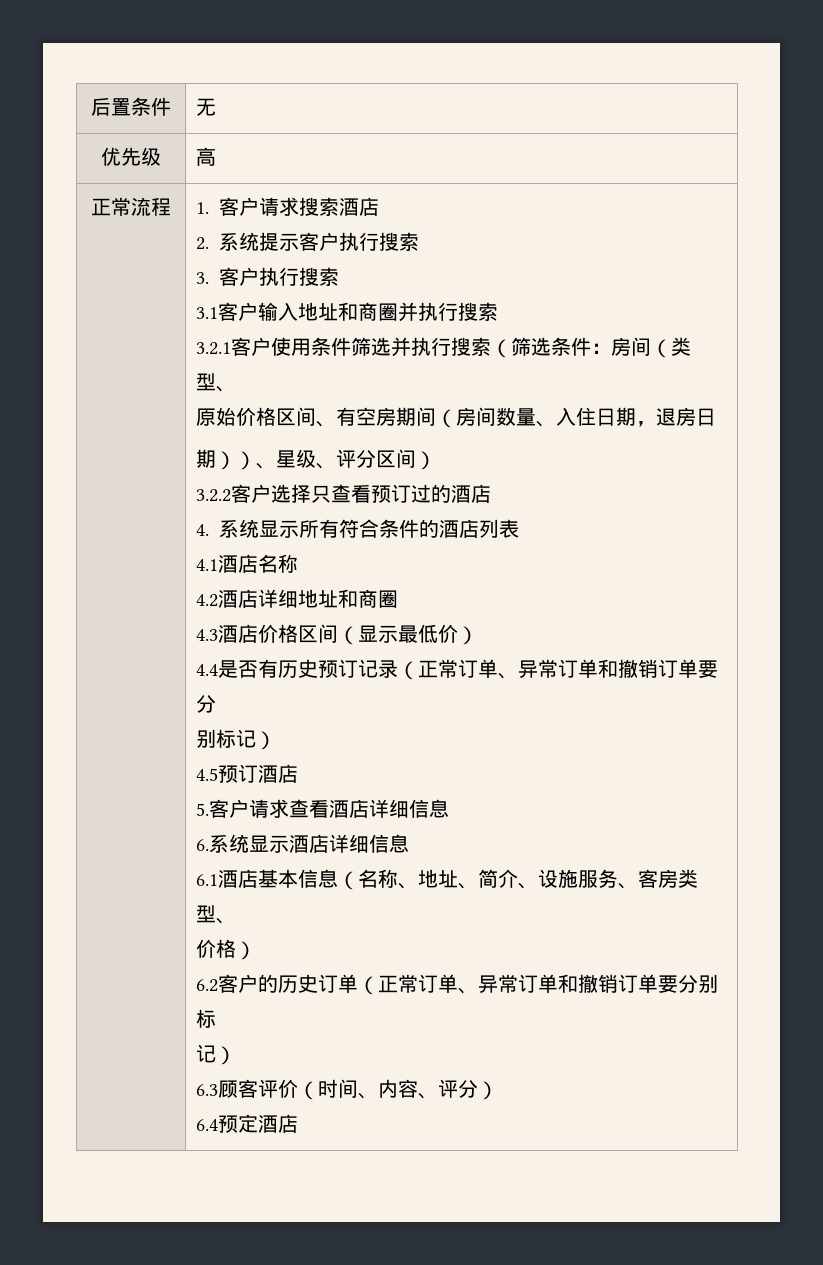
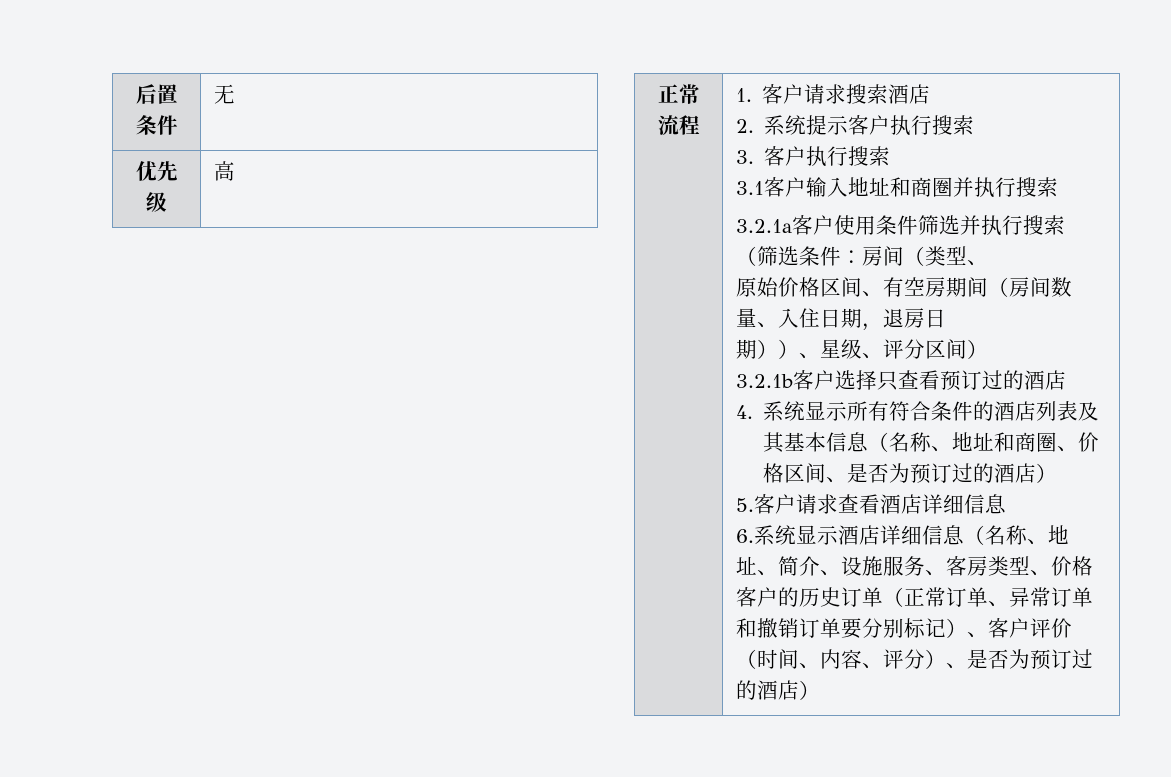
[196,342,232,355] 3.2.1 -> [736,219,793,233] 3.2.1a
[196,489,232,502] 3.2.2 -> [736,374,794,388] 3.2.1b
[196,554,299,573] [196,589,399,608] [196,624,479,645] [196,659,719,680] [196,694,217,713] [196,729,277,750] [196,764,299,783] // 4.1酒店名称 // 4.2酒店详细地址和商圈 // 4.3酒店价格区间（显示最低价） // 4.4是否有历史预订记录（正常订单、异常订单和撤销订单要分 // 别标记） // 4.5预订酒店 -> [1078,402,1100,421] [763,432,1100,453] [763,463,1058,484] 及其基本信息（名称、地址和商圈、价格区间、是否为预订过的酒店）
[196,869,339,888] // 6.1酒店基本信息 -> (965, 535) none
[196,939,257,960] [196,979,219,992] // 价格） // 6.2 -> [1051,556,1094,576] 价格
[196,1044,237,1065] [196,1079,259,1098] // 记） // 6.3顾客 -> [925,618,1031,638] 记）、客户
[196,1114,299,1133] // 6.4预定酒店 -> [946,649,1094,670] [736,680,821,700] 、是否为预订过的酒店）

